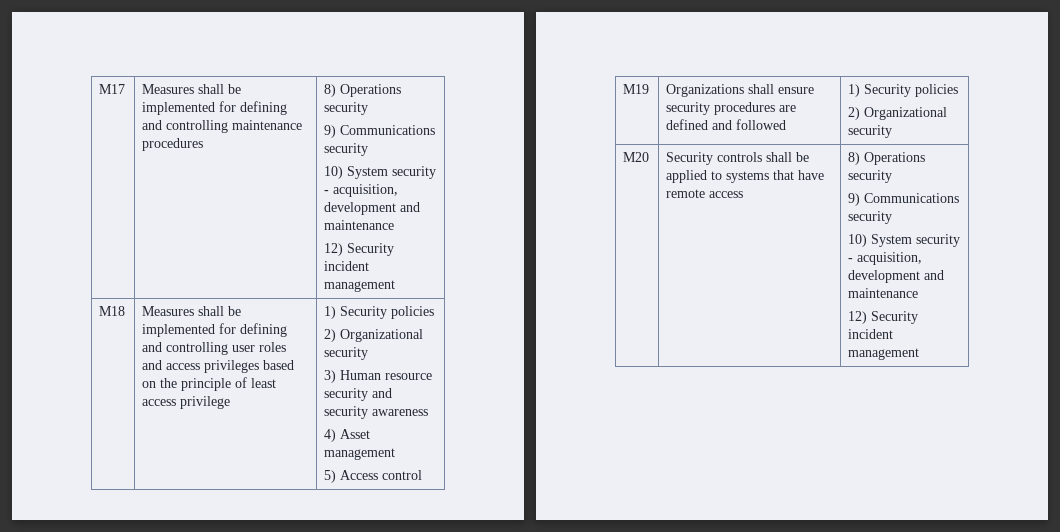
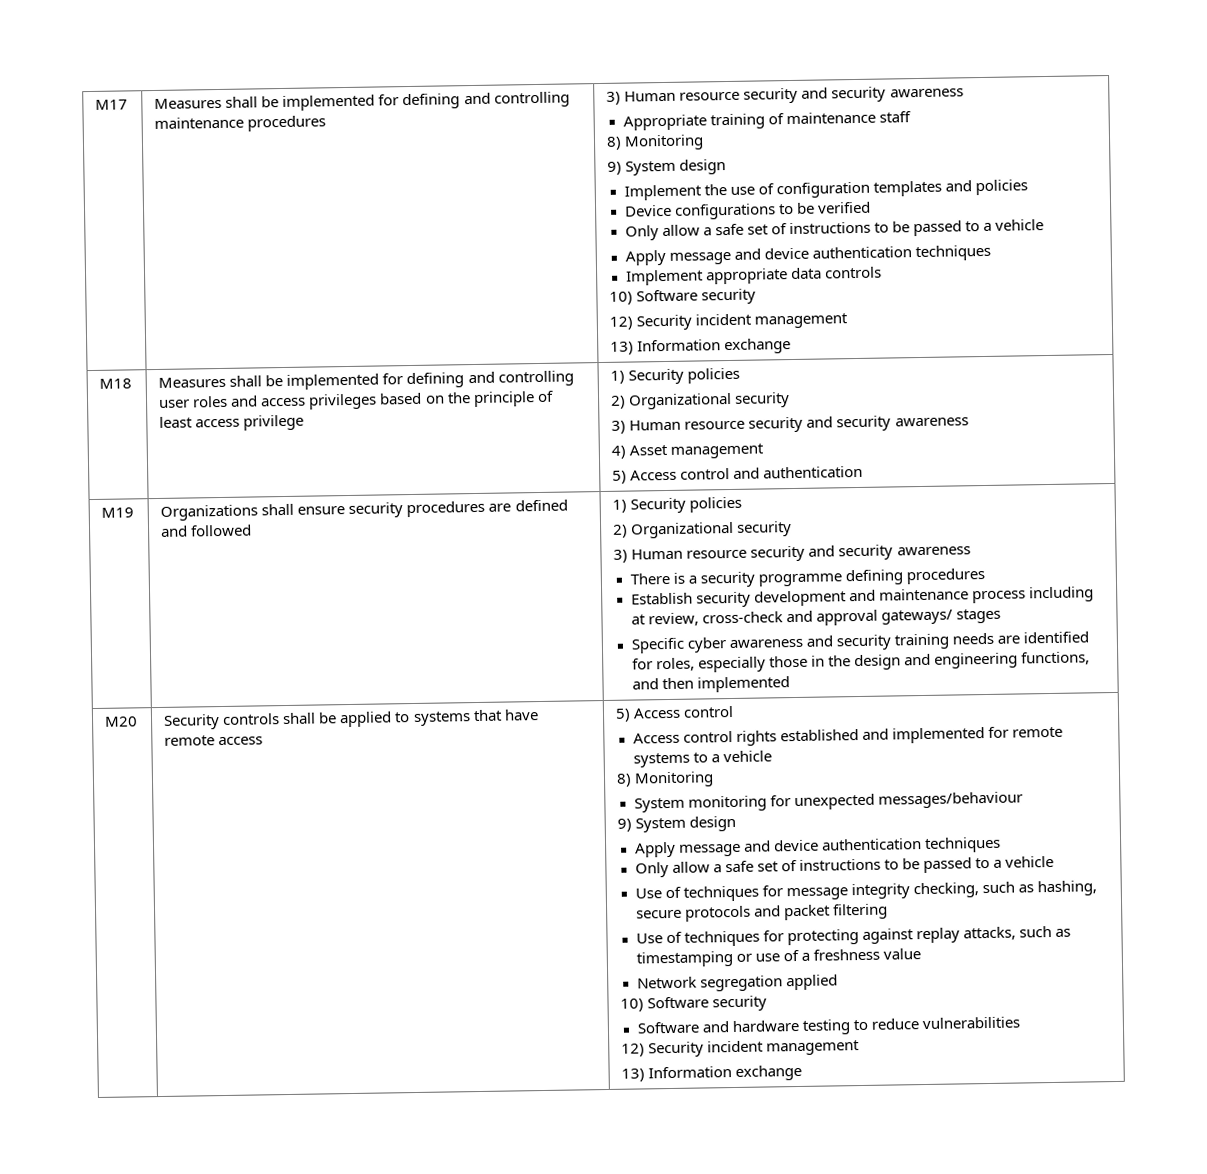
[324,84,402,97] [324,102,369,115] [324,125,436,138] [324,143,369,156] [324,166,437,179] [324,184,399,197] [324,202,421,215] [324,220,395,230] [324,243,395,256] [324,261,370,271] [324,280,396,292] 8) Operations security // 9) Communications security // 10) System security - acquisition, development and maintenance // 12) Security incident management -> [606,86,964,105] [622,111,911,131] [606,134,705,151] [607,159,727,176] [623,179,1029,201] [624,201,871,220] [624,219,1045,241] [624,244,991,266] [625,266,882,286] [609,288,757,305] [609,313,849,331] [610,338,792,355] 3) Human resource security and security awareness // Appropriate training of maintenance staff // 8) Monitoring // 9) System design // Implement the use of configuration templates and policies // Device configurations to be verified // Only allow a safe set of instructions to be passed to a vehicle // Apply message and device authentication techniques // Implement appropriate data controls // 10) Software security // 12) Security incident management // 13) Information exchange
(423, 475) none -> [733,465,864,479] and authentication
(893, 131) none -> [613,544,971,563] [629,568,985,588] [630,586,1094,608] [630,608,1001,627] [630,631,1090,654] [631,651,1091,673] [631,676,790,693] // 3) Human resource security and security awareness // There is a security programme defining procedures // Establish security development and maintenance process including at review, cross-check and approval gateways/ stages // Specific cyber awareness and security training needs are identified for roles, especially those in the design and engineering functions, and then implemented
[848,152,926,165] [848,170,893,183] [848,193,960,206] [848,211,893,224] [848,234,961,247] [848,252,923,265] [848,270,945,283] [848,288,919,298] [848,311,919,324] [848,329,894,339] [848,348,920,360] 8) Operations security // 9) Communications security // 10) System security - acquisition, development and maintenance // 12) Security incident management -> [615,705,735,722] [632,726,1064,746] [632,750,772,768] [616,771,715,788] [633,791,1023,813] [617,815,737,833] [634,836,1001,858] [634,855,1055,878] [634,880,1098,902] [635,903,888,922] [635,925,1072,947] [635,948,921,968] [636,974,838,992] [620,995,768,1012] [636,1016,1020,1035] [621,1040,861,1058] [621,1064,803,1082] 5) Access control // Access control rights established and implemented for remote systems to a vehicle // 8) Monitoring // System monitoring for unexpected messages/behaviour // 9) System design // Apply message and device authentication techniques // Only allow a safe set of instructions to be passed to a vehicle // Use of techniques for message integrity checking, such as hashing, secure protocols and packet filtering // Use of techniques for protecting against replay attacks, such as timestamping or use of a freshness value // Network segregation applied // 10) Software security // Software and hardware testing to reduce vulnerabilities // 12) Security incident management // 13) Information exchange

